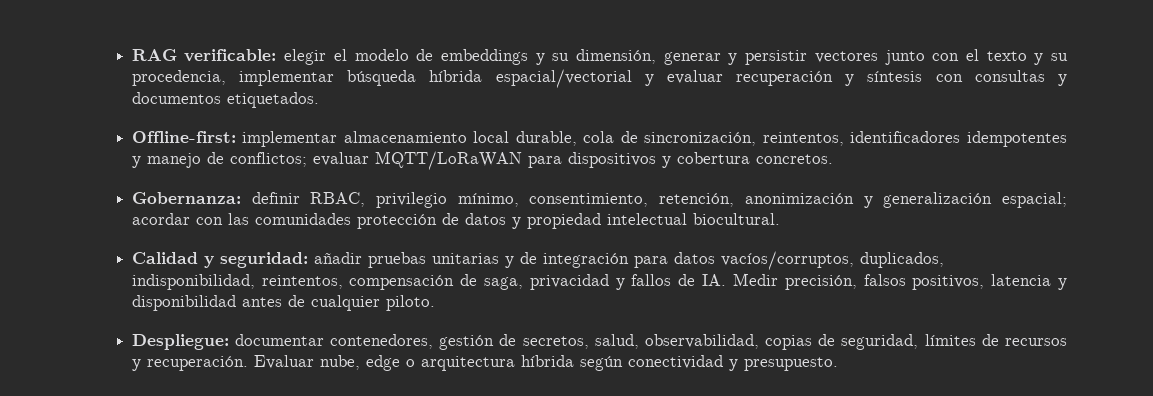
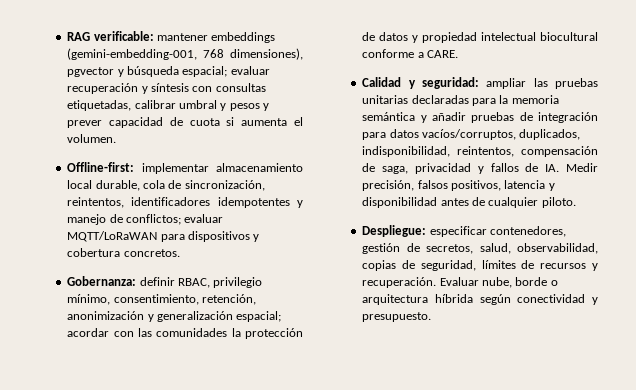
[284,49,1068,65] [131,69,654,88] elegir el modelo de embeddings y su dimensión, generar y persistir vectores junto con el texto y su procedencia, implementar búsqueda híbrida espacial/vectorial y -> [156,32,276,43] [67,48,303,60] [67,66,228,77] mantener embeddings (gemini-embedding-001, 768 dimensiones), pgvector y búsqueda espacial;
[1057,74,1067,86] [131,92,319,108] y documentos etiquetados. -> [67,100,270,111] [67,117,303,128] [67,134,117,143] etiquetadas, calibrar umbral y pesos y prever capacidad de cuota si aumenta el volumen.
(351, 219) none -> [231,328,241,337] la
[692,213,780,225] biocultural. -> [540,32,598,41] [362,49,458,58] biocultural conforme a CARE.
[313,252,514,268] añadir pruebas unitarias y -> [486,78,598,89] [362,95,559,106] [362,112,515,123] ampliar las pruebas unitarias declaradas para la memoria semántica y añadir pruebas
[234,334,324,346] documentar -> [429,226,487,237] especificar
[365,355,400,371] edge -> [515,277,548,286] borde

